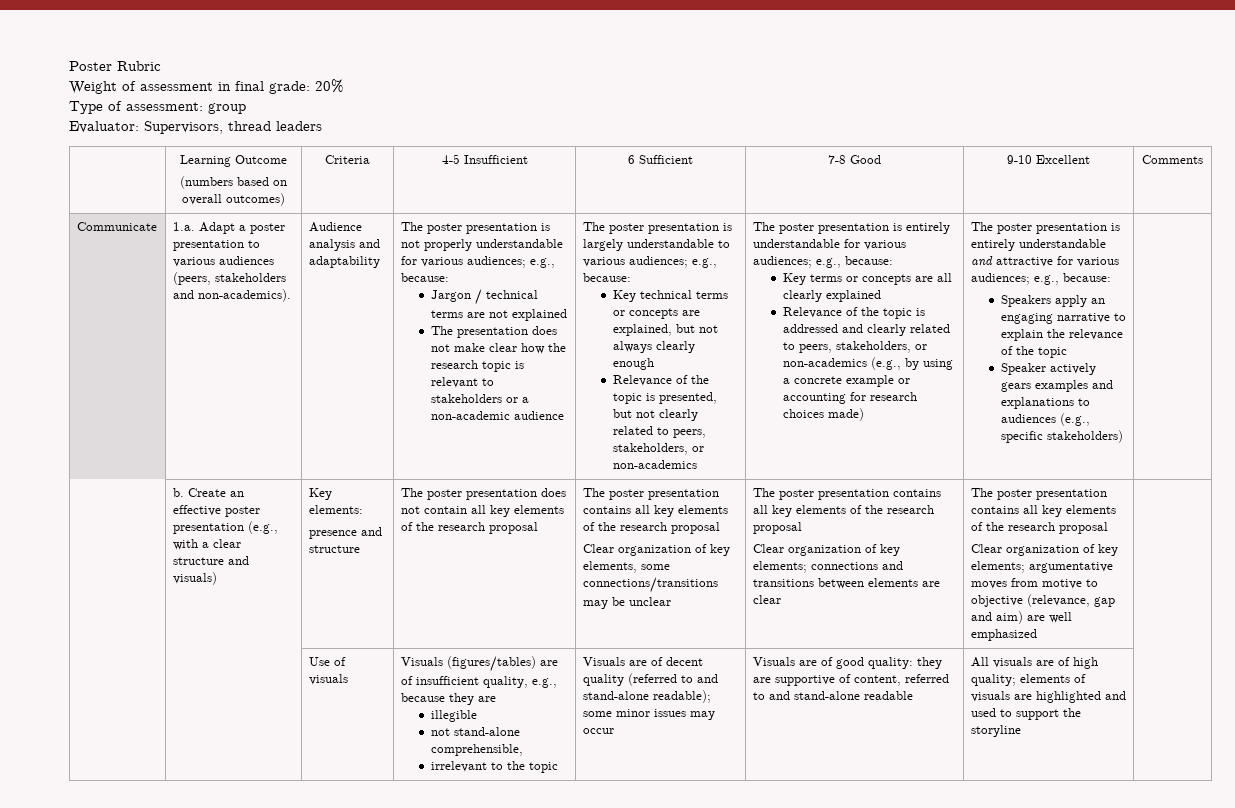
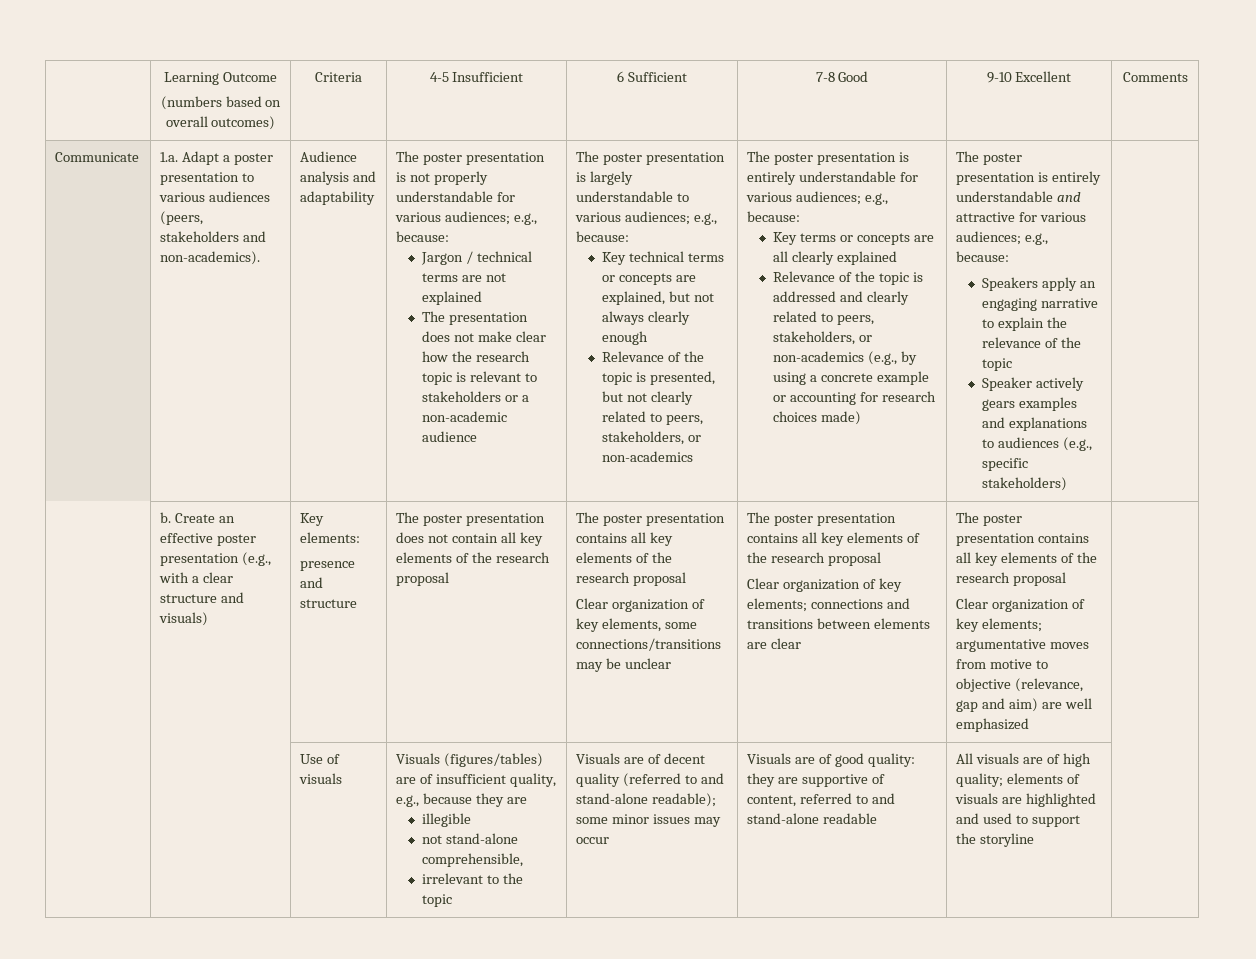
[69,61,161,71] [69,79,344,94] [69,101,246,114] [69,121,322,134] Poster Rubric // Weight of assessment in final grade: 20% // Type of assessment: group // Evaluator: Supervisors, thread leaders // -> (164, 78) none

